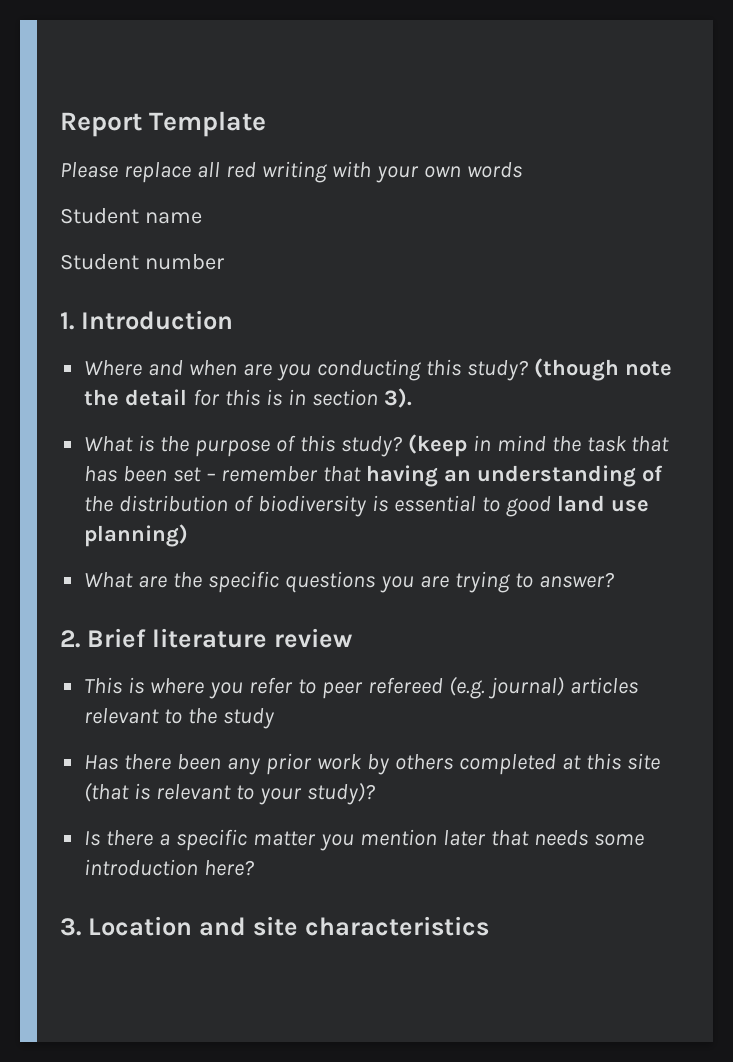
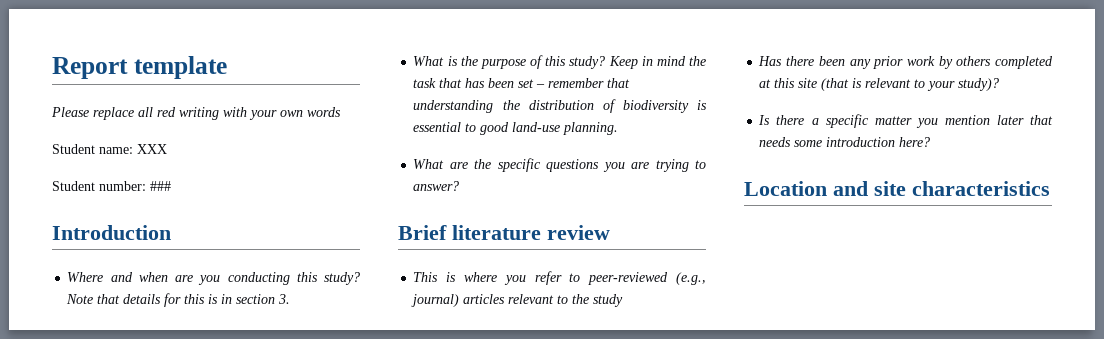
[149,111,267,137] Template -> [133,56,227,79] template
[144,212,202,224] [60,254,224,270] [60,312,74,330] name // Student number // 1. -> [99,144,167,154] [52,181,171,191] name: XXX // Student number: ### //
[533,358,672,381] [84,389,188,406] (though note the detail -> [66,294,162,304] Note that details
[383,388,412,408] 3). -> [278,294,291,304] 3.
[407,434,467,457] (keep -> [608,56,638,69] Keep
[365,465,663,487] having an understanding of -> [413,100,494,113] understanding
[556,495,649,512] [84,524,189,547] land use planning) -> [512,122,619,135] land-use planning.
[60,630,80,648] 2. -> (460, 186) none
[321,676,485,699] peer refereed (e.g. -> [588,272,706,285] peer-reviewed (e.g.,
[60,918,81,936] 3. -> (931, 142) none

